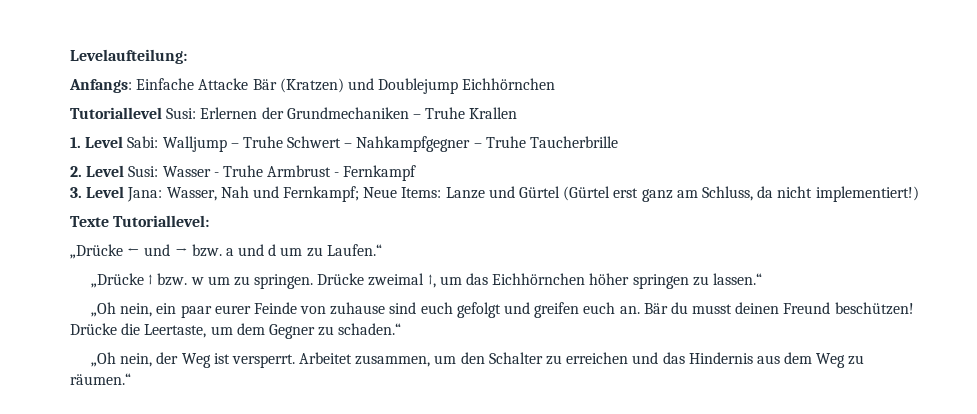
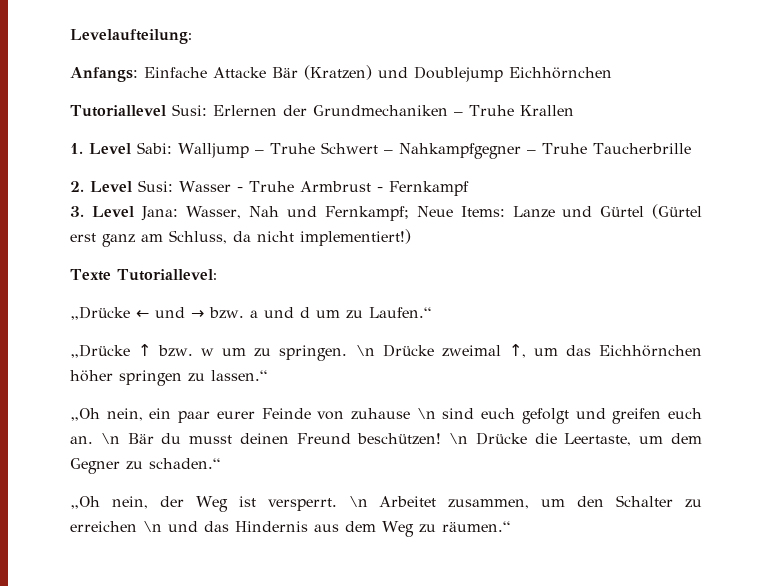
(314, 281) none -> [355,345,375,356] \n
(386, 308) none -> [416,408,436,419] \n
(640, 310) none -> [100,433,120,444] \n
(914, 308) none -> [449,433,469,444] \n
(295, 361) none -> [348,496,368,507] \n
(629, 358) none -> [143,521,162,532] \n

